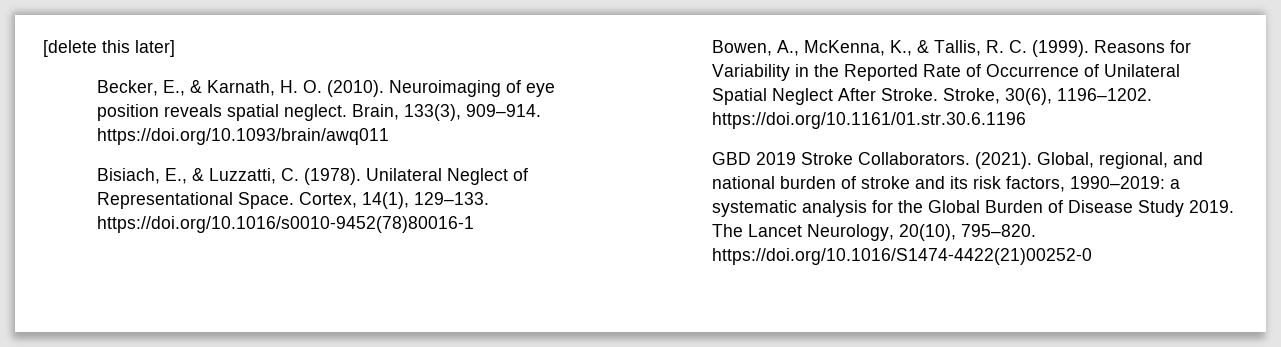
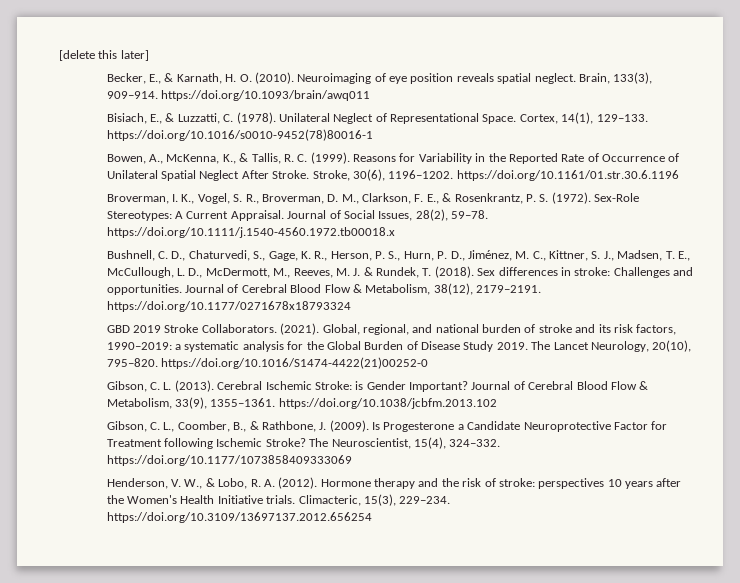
(1027, 120) none -> [106,192,640,204] [106,209,489,221] [106,227,395,238] [106,250,690,261] [106,266,694,278] [106,283,542,295] [106,301,351,312] // Broverman, I. K., Vogel, S. R., Broverman, D. M., Clarkson, F. E., & Rosenkrantz, P. S. (1972). Sex-Role Stereotypes: A Current Appraisal. Journal of Social Issues, 28(2), 59–78. https://doi.org/10.1111/j.1540-4560.1972.tb00018.x // Bushnell, C. D., Chaturvedi, S., Gage, K. R., Herson, P. S., Hurn, P. D., Jiménez, M. C., Kittner, S. J., Madsen, T. E., McCullough, L. D., McDermott, M., Reeves, M. J. & Rundek, T. (2018). Sex differences in stroke: Challenges and opportunities. Journal of Cerebral Blood Flow & Metabolism, 38(12), 2179–2191. https://doi.org/10.1177/0271678x18793324
(1093, 256) none -> [106,380,649,392] [106,397,497,409] [106,420,668,432] [106,437,501,449] [106,455,352,466] [106,477,682,489] [106,494,451,506] [106,512,372,523] // Gibson, C. L. (2013). Cerebral Ischemic Stroke: is Gender Important? Journal of Cerebral Blood Flow & Metabolism, 33(9), 1355–1361. https://doi.org/10.1038/jcbfm.2013.102 // Gibson, C. L., Coomber, B., & Rathbone, J. (2009). Is Progesterone a Candidate Neuroprotective Factor for Treatment following Ischemic Stroke? The Neuroscientist, 15(4), 324–332. https://doi.org/10.1177/1073858409333069 // Henderson, V. W., & Lobo, R. A. (2012). Hormone therapy and the risk of stroke: perspectives 10 years after the Women's Health Initiative trials. Climacteric, 15(3), 229–234. https://doi.org/10.3109/13697137.2012.656254

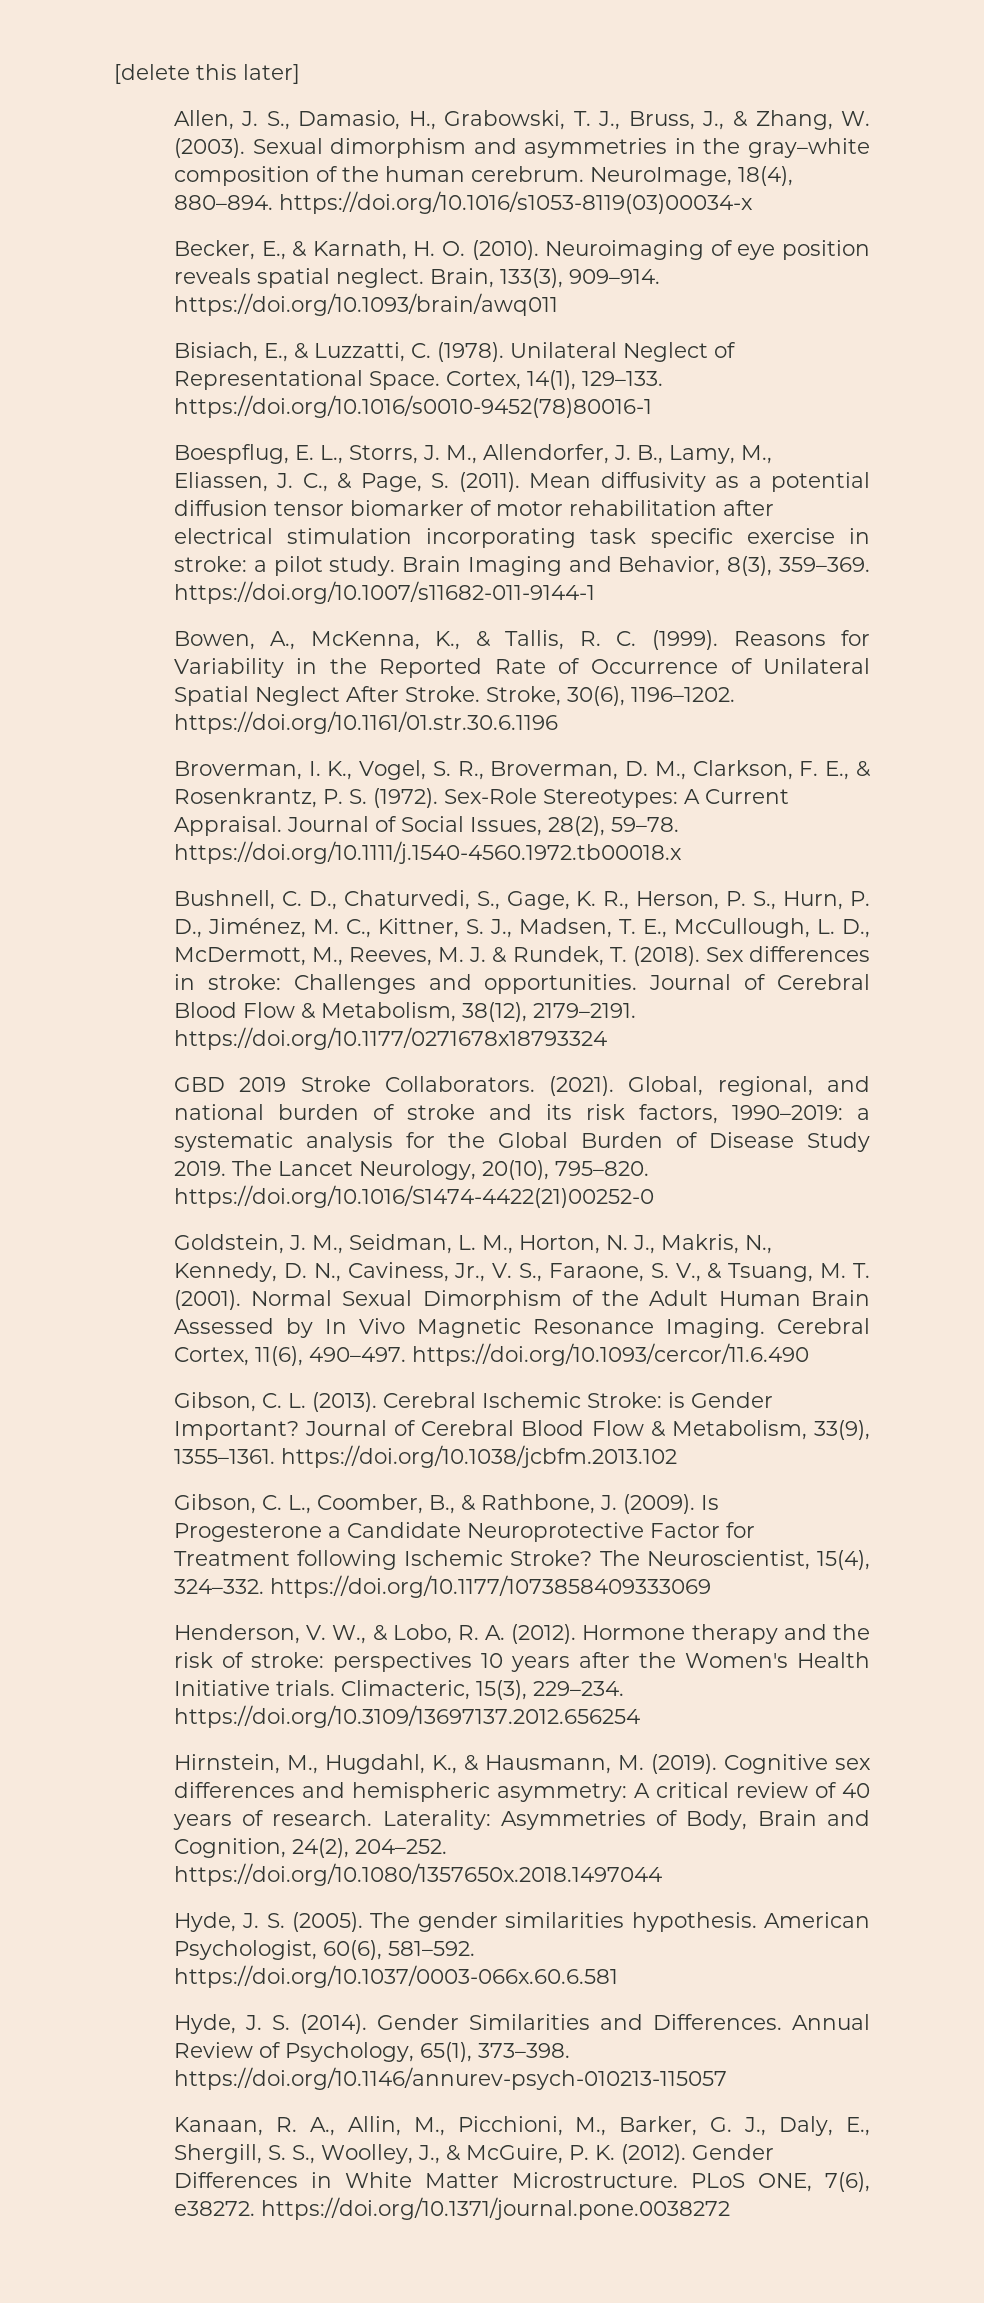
(149, 55) none -> [173,110,870,130] [173,138,870,158] [173,166,793,186] [173,191,753,214] // Allen, J. S., Damasio, H., Grabowski, T. J., Bruss, J., & Zhang, W. (2003). Sexual dimorphism and asymmetries in the gray–white composition of the human cerebrum. NeuroImage, 18(4), 880–894. https://doi.org/10.1016/s1053-8119(03)00034-x
(373, 135) none -> [173,444,772,464] [173,472,870,492] [173,500,774,516] [173,528,870,548] [173,556,870,576] [173,581,595,604] // Boespflug, E. L., Storrs, J. M., Allendorfer, J. B., Lamy, M., Eliassen, J. C., & Page, S. (2011). Mean diffusivity as a potential diffusion tensor biomarker of motor rehabilitation after electrical stimulation incorporating task specific exercise in stroke: a pilot study. Brain Imaging and Behavior, 8(3), 359–369. https://doi.org/10.1007/s11682-011-9144-1
(429, 363) none -> [173,1234,772,1254] [173,1262,870,1282] [173,1290,870,1310] [173,1318,870,1338] [173,1343,809,1366] // Goldstein, J. M., Seidman, L. M., Horton, N. J., Makris, N., Kennedy, D. N., Caviness, Jr., V. S., Faraone, S. V., & Tsuang, M. T. (2001). Normal Sexual Dimorphism of the Adult Human Brain Assessed by In Vivo Magnetic Resonance Imaging. Cerebral Cortex, 11(6), 490–497. https://doi.org/10.1093/cercor/11.6.490
(372, 517) none -> [173,1754,871,1774] [173,1782,870,1802] [172,1810,870,1830] [173,1838,447,1858] [173,1863,662,1886] [173,1912,870,1932] [173,1940,475,1960] [173,1965,618,1988] [173,2014,870,2034] [173,2042,570,2062] [173,2067,727,2090] [173,2116,870,2136] [173,2144,774,2164] [173,2172,870,2192] [173,2197,730,2220] // Hirnstein, M., Hugdahl, K., & Hausmann, M. (2019). Cognitive sex differences and hemispheric asymmetry: A critical review of 40 years of research. Laterality: Asymmetries of Body, Brain and Cognition, 24(2), 204–252. https://doi.org/10.1080/1357650x.2018.1497044 // Hyde, J. S. (2005). The gender similarities hypothesis. American Psychologist, 60(6), 581–592. https://doi.org/10.1037/0003-066x.60.6.581 // Hyde, J. S. (2014). Gender Similarities and Differences. Annual Review of Psychology, 65(1), 373–398. https://doi.org/10.1146/annurev-psych-010213-115057 // Kanaan, R. A., Allin, M., Picchioni, M., Barker, G. J., Daly, E., Shergill, S. S., Woolley, J., & McGuire, P. K. (2012). Gender Differences in White Matter Microstructure. PLoS ONE, 7(6), e38272. https://doi.org/10.1371/journal.pone.0038272

